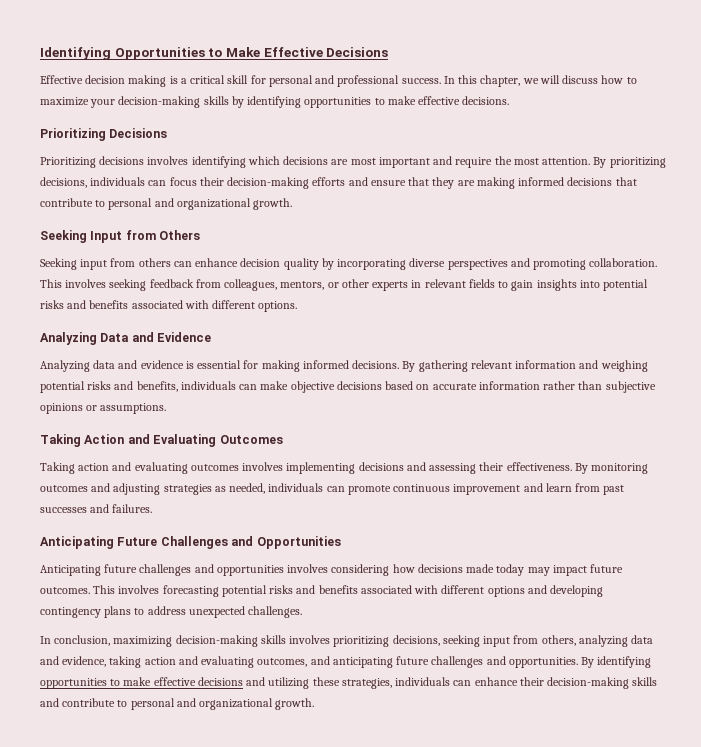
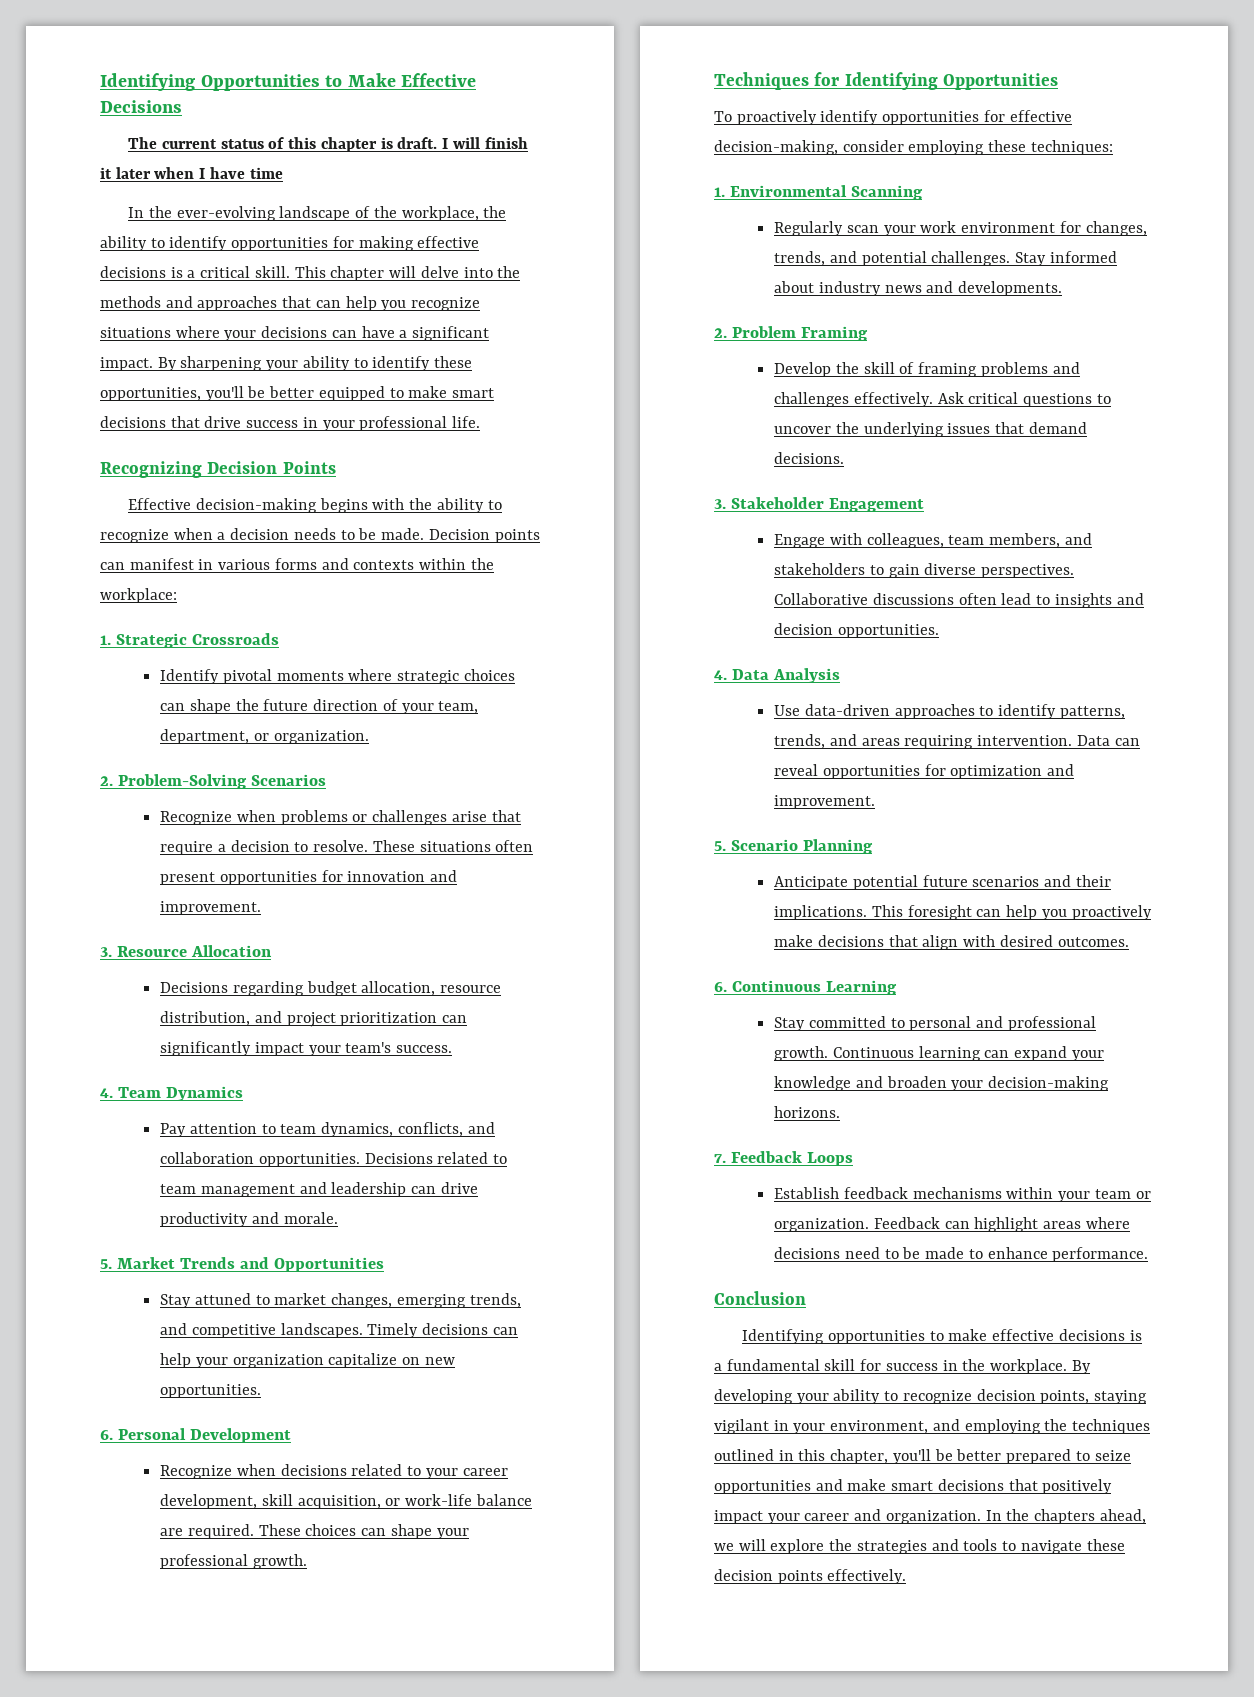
[40,75,637,87] [40,96,510,108] [40,128,168,141] [40,156,666,168] [40,177,637,189] [40,198,293,210] [40,230,201,243] [40,258,658,270] [40,279,649,291] [40,300,298,312] [40,332,212,345] [40,360,648,372] [40,381,656,393] [40,403,167,414] [40,434,283,447] [40,462,649,474] [40,483,625,495] [40,504,153,513] [40,536,341,549] [40,564,624,576] [40,585,604,597] [40,606,303,618] [40,635,654,647] [40,656,652,668] Effective decision making is a critical skill for personal and professional success. In this chapter, we will discuss how to maximize your decision-making skills by identifying opportunities to make effective decisions. // Prioritizing Decisions // Prioritizing decisions involves identifying which decisions are most important and require the most attention. By prioritizing decisions, individuals can focus their decision-making efforts and ensure that they are making informed decisions that contribute to personal and organizational growth. // Seeking Input from Others // Seeking input from others can enhance decision quality by incorporating diverse perspectives and promoting collaboration. This involves seeking feedback from colleagues, mentors, or other experts in relevant fields to gain insights into potential risks and benefits associated with different options. // Analyzing Data and Evidence // Analyzing data and evidence is essential for making informed decisions. By gathering relevant information and weighing potential risks and benefits, individuals can make objective decisions based on accurate information rather than subjective opinions or assumptions. // Taking Action and Evaluating Outcomes // Taking action and evaluating outcomes involves implementing decisions and assessing their effectiveness. By monitoring outcomes and adjusting strategies as needed, individuals can promote continuous improvement and learn from past successes and failures. // Anticipating Future Challenges and Opportunities // Anticipating future challenges and opportunities involves considering how decisions made today may impact future outcomes. This involves forecasting potential risks and benefits associated with different options and developing contingency plans to address unexpected challenges. // In conclusion, maximizing decision-making skills involves prioritizing decisions, seeking input from others, analyzing data and evidence, taking action and evaluating outcomes, and anticipating future challenges and opportunities. By identifying -> [128,137,528,152] [100,167,283,179] [128,206,507,221] [100,236,480,251] [100,266,521,281] [100,296,481,311] [100,326,490,341] [100,356,473,371] [100,386,495,401] [100,416,481,431] [100,461,336,478] [128,498,502,513] [100,528,540,543] [100,558,494,570] [100,588,177,603] [100,633,279,648] [160,669,515,684] [160,699,479,714] [160,729,369,744] [100,774,326,789] [160,810,521,825] [160,840,534,855] [160,870,458,885] [160,901,262,915] [100,945,272,957] [160,981,502,996] [160,1011,468,1027] [160,1041,453,1056] [100,1086,243,1101] [160,1122,495,1137] [160,1152,508,1167] [160,1182,478,1197] [160,1212,338,1227] [100,1257,384,1272] [160,1293,521,1308] [160,1323,518,1338] [160,1353,455,1368] [160,1384,262,1398] [100,1428,291,1443] [160,1464,508,1479] [160,1494,532,1509] [160,1524,469,1539] [160,1554,307,1569] [714,72,1058,90] [714,110,1072,125] [714,140,1113,155] [714,185,923,200] [774,221,1147,236] [774,251,1117,266] [774,281,1063,296] [714,326,868,341] [774,362,1080,377] [774,392,1111,407] [774,422,1087,437] [774,452,845,464] [714,497,924,512] [774,533,1092,548] [774,563,1075,578] [774,593,1144,608] [774,623,939,638] [714,668,840,683] [774,704,1125,719] [774,734,1140,749] [774,764,1075,779] [774,795,876,809] [714,839,873,854] [774,875,1111,890] [774,905,1152,920] [774,935,1129,950] [714,980,897,995] [774,1016,1096,1031] [774,1046,1104,1061] [774,1076,1110,1091] [774,1106,841,1118] [714,1151,853,1166] [774,1187,1151,1202] [774,1217,1130,1232] [774,1247,1149,1262] [714,1291,806,1305] [742,1329,825,1344] The current status of this chapter is draft. I will finish it later when I have time // In the ever-evolving landscape of the workplace, the ability to identify opportunities for making effective decisions is a critical skill. This chapter will delve into the methods and approaches that can help you recognize situations where your decisions can have a significant impact. By sharpening your ability to identify these opportunities, you'll be better equipped to make smart decisions that drive success in your professional life. // Recognizing Decision Points // Effective decision-making begins with the ability to recognize when a decision needs to be made. Decision points can manifest in various forms and contexts within the workplace: // 1. Strategic Crossroads // Identify pivotal moments where strategic choices can shape the future direction of your team, department, or organization. // 2. Problem-Solving Scenarios // Recognize when problems or challenges arise that require a decision to resolve. These situations often present opportunities for innovation and improvement. // 3. Resource Allocation // Decisions regarding budget allocation, resource distribution, and project prioritization can significantly impact your team's success. // 4. Team Dynamics // Pay attention to team dynamics, conflicts, and collaboration opportunities. Decisions related to team management and leadership can drive productivity and morale. // 5. Market Trends and Opportunities // Stay attuned to market changes, emerging trends, and competitive landscapes. Timely decisions can help your organization capitalize on new opportunities. // 6. Personal Development // Recognize when decisions related to your career development, skill acquisition, or work-life balance are required. These choices can shape your professional growth. // Techniques for Identifying Opportunities // To proactively identify opportunities for effective decision-making, consider employing these techniques: // 1. Environmental Scanning // Regularly scan your work environment for changes, trends, and potential challenges. Stay informed about industry news and developments. // 2. Problem Framing // Develop the skill of framing problems and challenges effectively. Ask critical questions to uncover the underlying issues that demand decisions. // 3. Stakeholder Engagement // Engage with colleagues, team members, and stakeholders to gain diverse perspectives. Collaborative discussions often lead to insights and decision opportunities. // 4. Data Analysis // Use data-driven approaches to identify patterns, trends, and areas requiring intervention. Data can reveal opportunities for optimization and improvement. // 5. Scenario Planning // Anticipate potential future scenarios and their implications. This foresight can help you proactively make decisions that align with desired outcomes. // 6. Continuous Learning // Stay committed to personal and professional growth. Continuous learning can expand your knowledge and broaden your decision-making horizons. // 7. Feedback Loops // Establish feedback mechanisms within your team or organization. Feedback can highlight areas where decisions need to be made to enhance performance. // Conclusion // Identifying
[246,677,658,689] [40,698,315,710] and utilizing these strategies, individuals can enhance their decision-making skills and contribute to personal and organizational growth. -> [1129,1330,1142,1341] [714,1359,1091,1374] [714,1389,1148,1404] [714,1419,1151,1434] [714,1449,1131,1464] [714,1479,1113,1494] [714,1509,1146,1524] [714,1539,1125,1554] [714,1569,907,1584] is a fundamental skill for success in the workplace. By developing your ability to recognize decision points, staying vigilant in your environment, and employing the techniques outlined in this chapter, you'll be better prepared to seize opportunities and make smart decisions that positively impact your career and organization. In the chapters ahead, we will explore the strategies and tools to navigate these decision points effectively.

